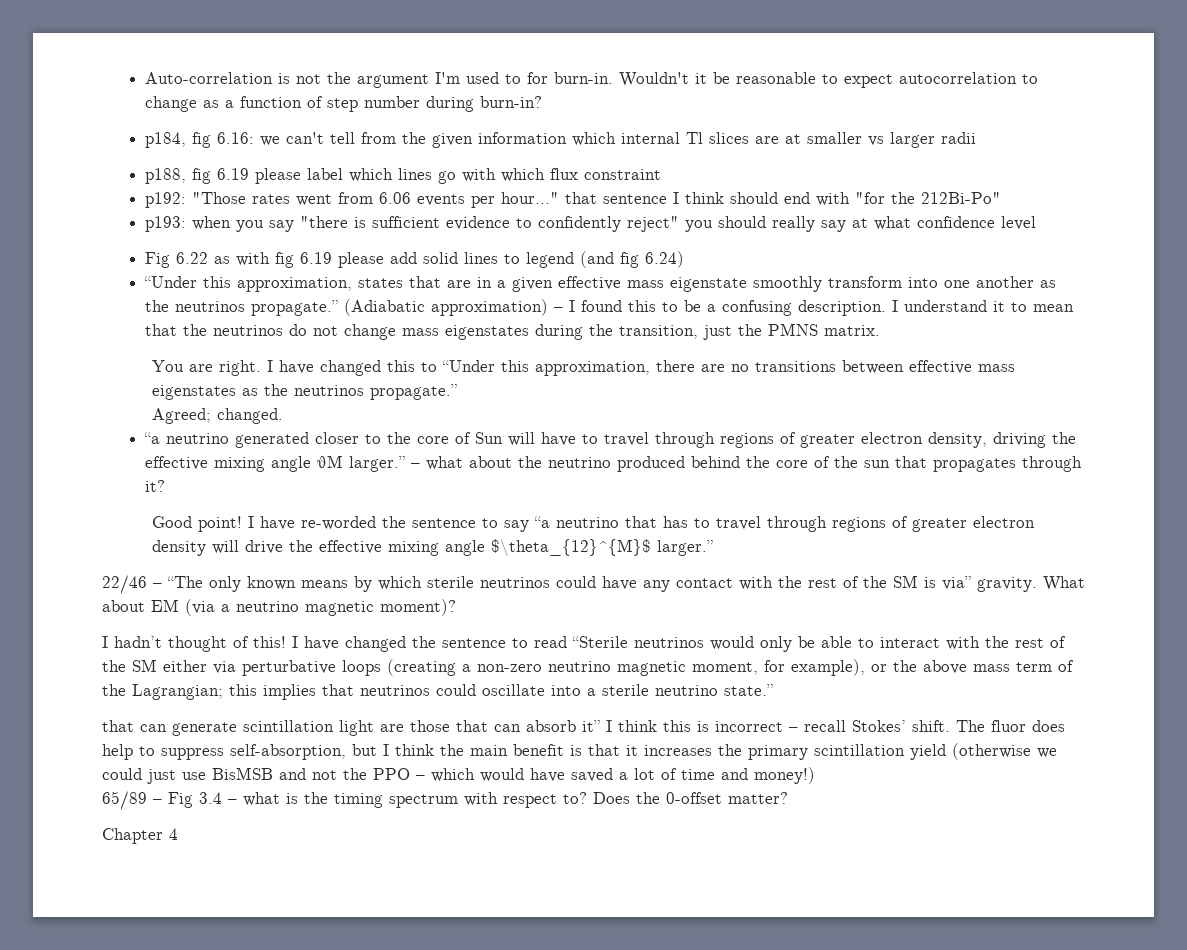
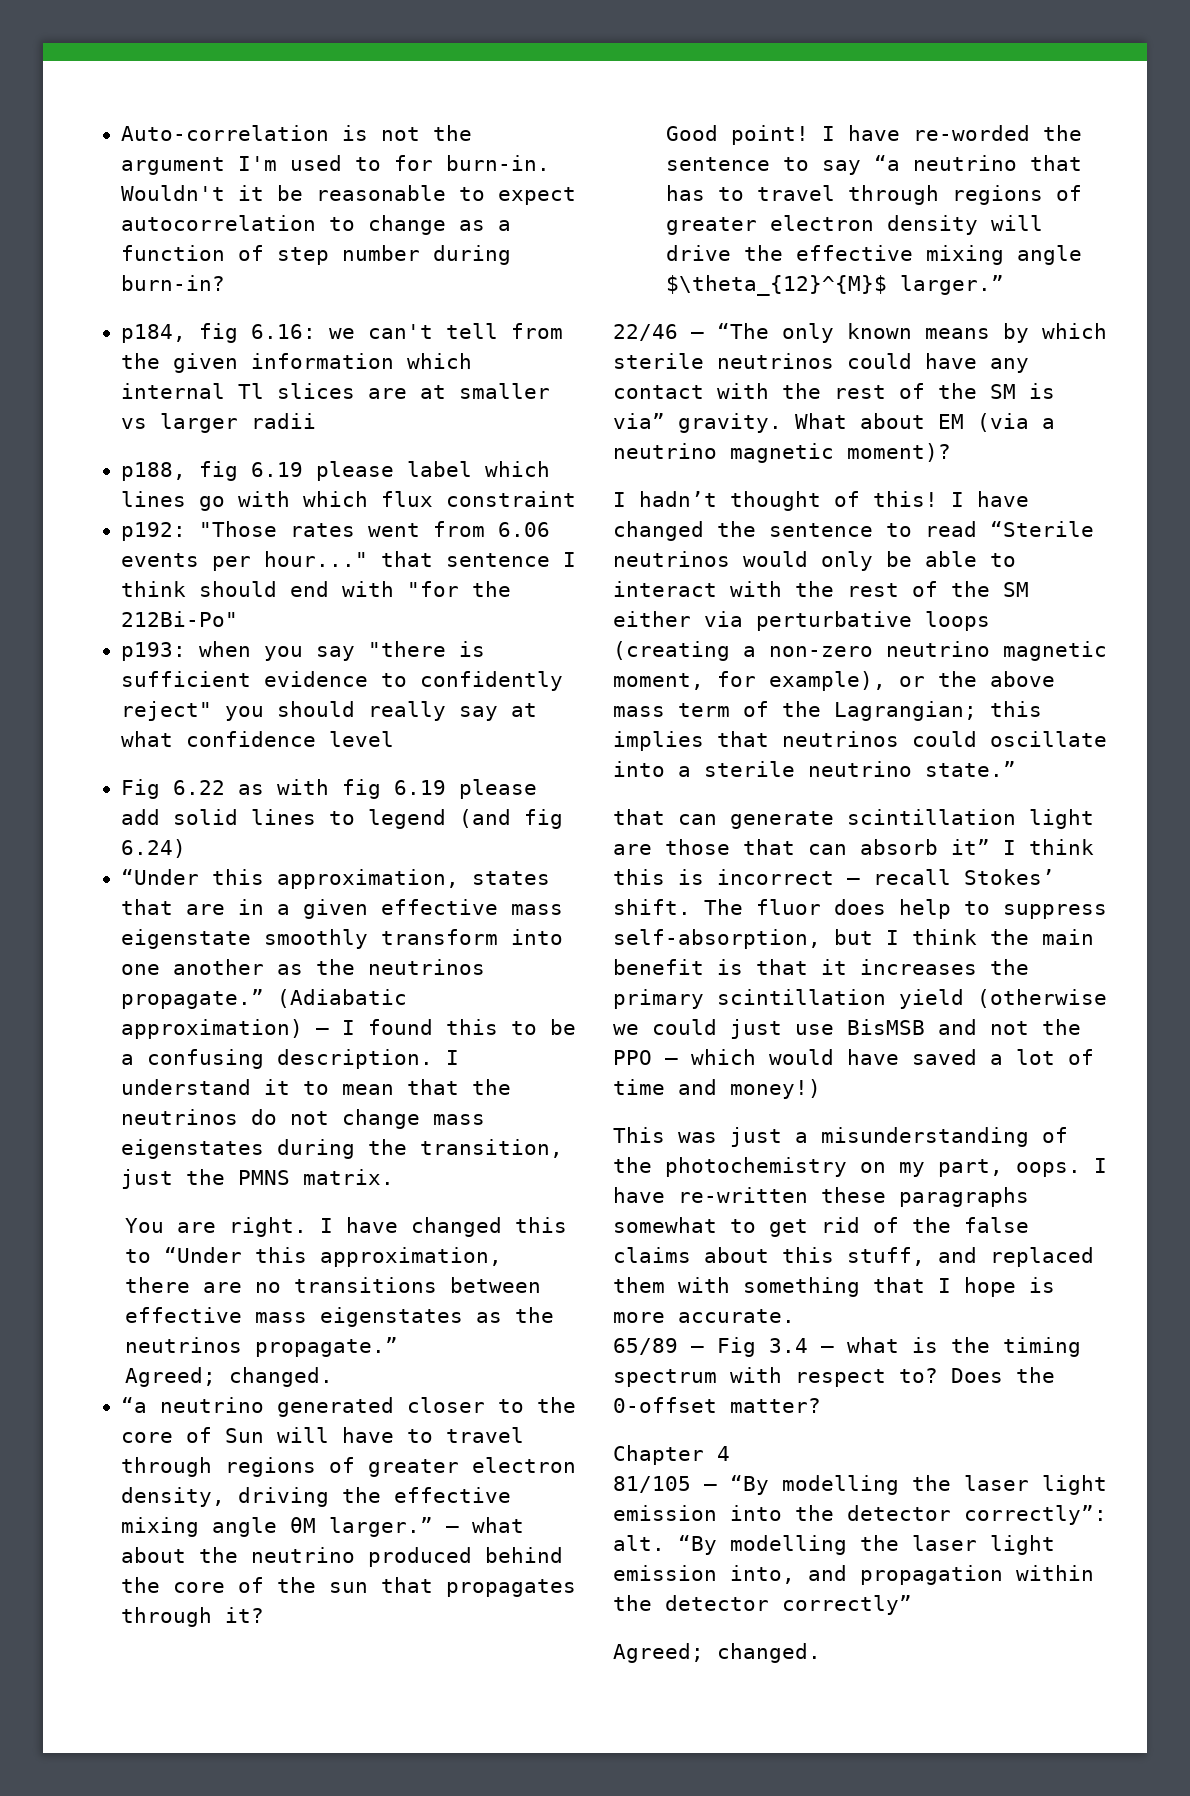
(815, 775) none -> [613,1127,1068,1147] [613,1157,1107,1177] [613,1187,1029,1207] [613,1217,1029,1237] [613,1247,1094,1267] [613,1277,1055,1297] [613,1309,795,1323] // This was just a misunderstanding of the photochemistry on my part, oops. I have re-written these paragraphs somewhat to get rid of the false claims about this stuff, and replaced them with something that I hope is more accurate.
(178, 834) none -> [613,1475,1107,1495] [613,1505,1107,1525] [613,1535,1055,1555] [613,1565,1094,1585] [613,1595,912,1615] [613,1643,821,1663] // 81/105 – “By modelling the laser light emission into the detector correctly”: alt. “By modelling the laser light emission into, and propagation within the detector correctly” // Agreed; changed.

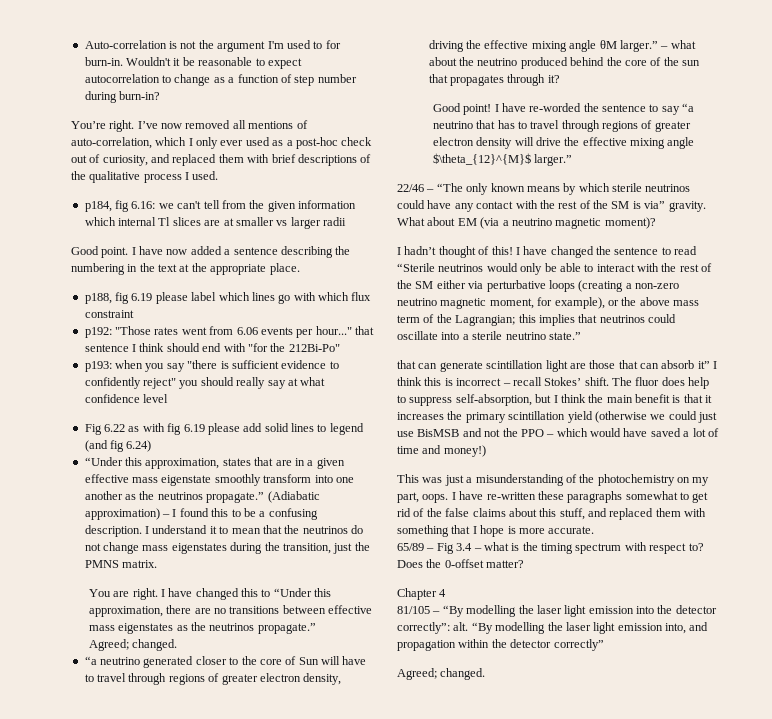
(226, 283) none -> [70,120,308,132] [70,137,373,149] [70,154,372,166] [70,171,219,183] // You’re right. I’ve now removed all mentions of auto-correlation, which I only ever used as a post-hoc check out of curiosity, and replaced them with brief descriptions of the qualitative process I used.
(317, 421) none -> [70,246,351,258] [70,263,300,275] // Good point. I have now added a sentence describing the numbering in the text at the appropriate place.

